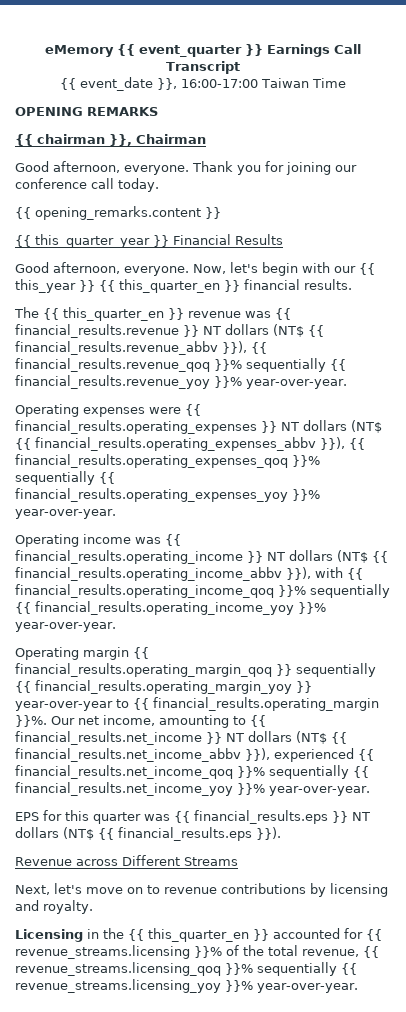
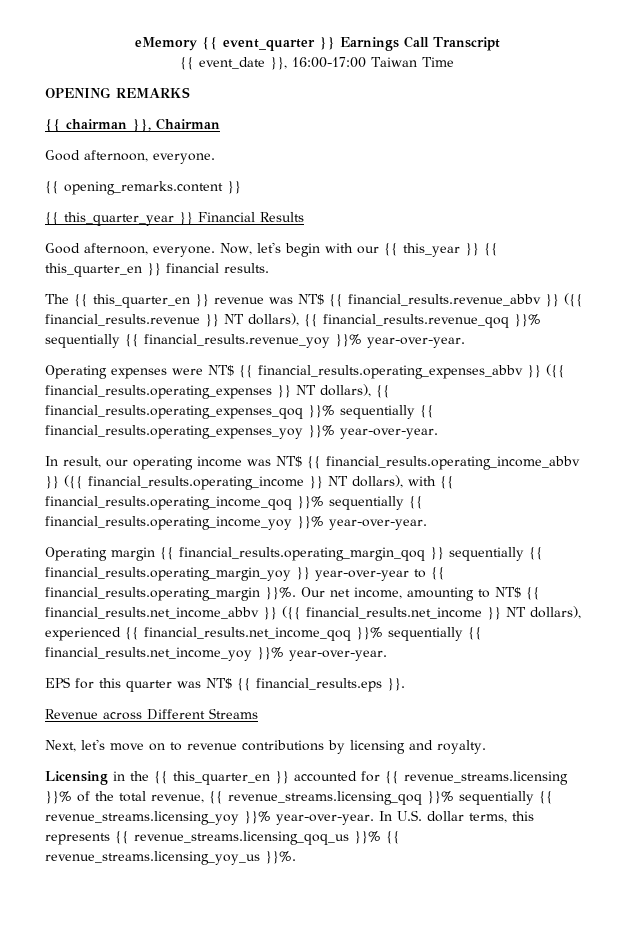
[192,161,357,175] [15,178,159,192] Thank you for joining our conference call today. -> (215, 158) none
[275,308,291,320] [15,324,324,338] [15,341,247,355] {{ financial_results.revenue }} NT dollars (NT$ {{ financial_results.revenue_abbv }}), -> [298,293,583,307] [45,313,299,327] NT$ {{ financial_results.revenue_abbv }} ({{ financial_results.revenue }} NT dollars),
[185,404,201,416] [15,420,382,434] [15,437,345,451] {{ financial_results.operating_expenses }} NT dollars (NT$ {{ financial_results.operating_expenses_abbv }}), -> [208,364,565,379] [45,384,371,399] NT$ {{ financial_results.operating_expenses_abbv }} ({{ financial_results.operating_expenses }} NT dollars),
[15,534,181,547] [15,550,388,564] [15,567,311,581] Operating income was {{ financial_results.operating_income }} NT dollars (NT$ {{ financial_results.operating_income_abbv }}), -> [45,456,580,470] [45,475,403,490] In result, our operating income was NT$ {{ financial_results.operating_income_abbv }} ({{ financial_results.operating_income }} NT dollars),
[250,715,266,727] [15,731,347,745] [15,748,270,762] {{ financial_results.net_income }} NT dollars (NT$ {{ financial_results.net_income_abbv }}), -> [495,587,540,600] [45,606,581,620] NT$ {{ financial_results.net_income_abbv }} ({{ financial_results.net_income }} NT dollars),
[174,810,370,824] [15,827,281,841] {{ financial_results.eps }} NT dollars (NT$ {{ financial_results.eps }}). -> [206,678,405,692] NT$ {{ financial_results.eps }}.
(358, 988) none -> [379,810,534,823] [45,831,400,845] [45,851,296,865] In U.S. dollar terms, this represents {{ revenue_streams.licensing_qoq_us }}% {{ revenue_streams.licensing_yoy_us }}%.

